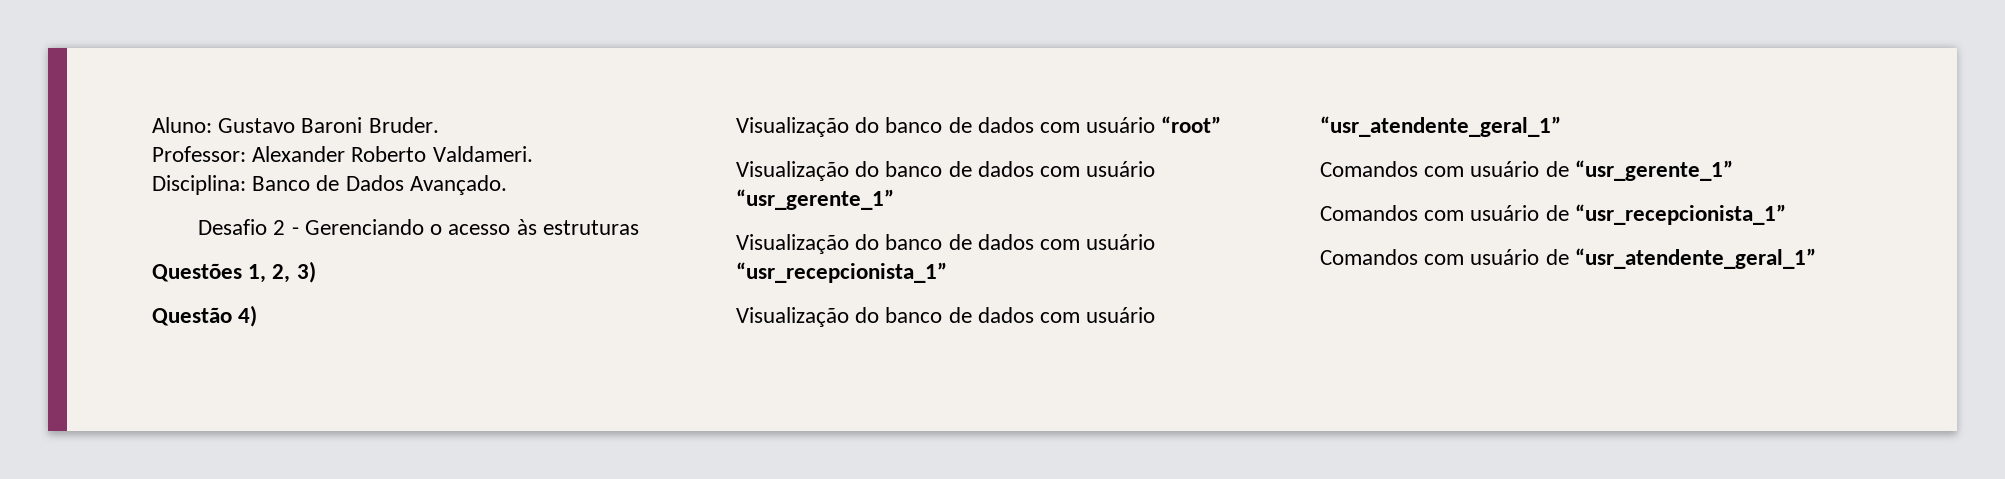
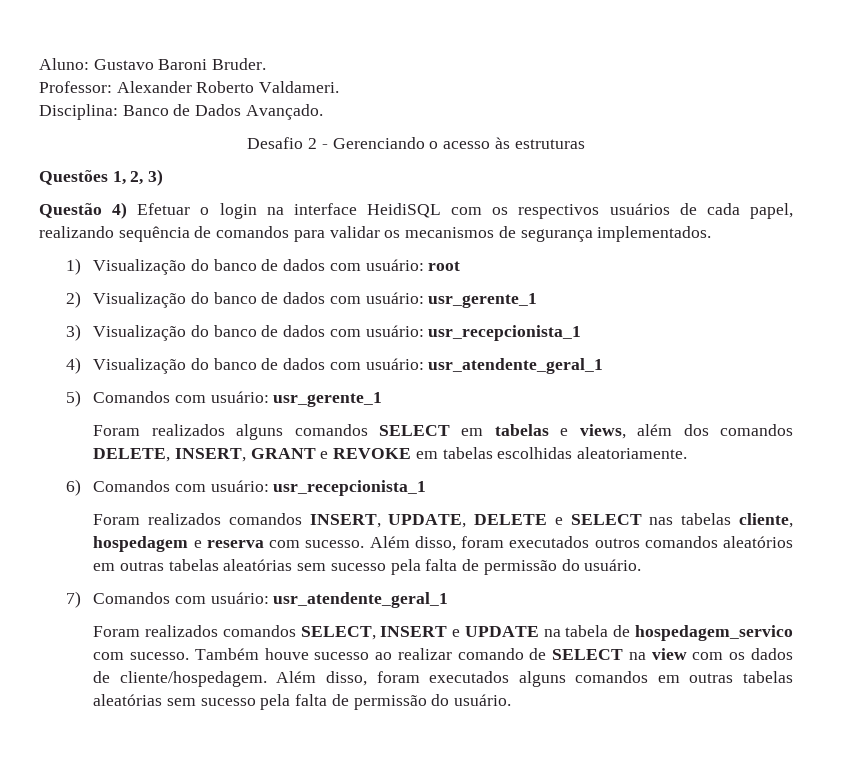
[736,116,1222,137] [736,161,1156,181] [736,189,894,210] [736,234,1156,254] [736,262,947,283] [736,307,1156,327] [1320,116,1561,137] [1320,160,1733,181] [1320,204,1786,225] [1320,248,1816,269] // Visualização do banco de dados com usuário “root” // Visualização do banco de dados com usuário “usr_gerente_1” // Visualização do banco de dados com usuário “usr_recepcionista_1” // Visualização do banco de dados com usuário “usr_atendente_geral_1” // Comandos com usuário de “usr_gerente_1” // Comandos com usuário de “usr_recepcionista_1” // Comandos com usuário de “usr_atendente_geral_1” -> [137,203,793,219] [39,226,712,242] [66,258,461,275] [66,291,538,308] [66,324,582,341] [66,357,604,374] [66,390,383,407] [93,424,793,440] [93,447,688,462] [66,479,427,496] [93,513,794,528] [93,536,793,552] [93,559,642,575] [66,591,449,608] [93,625,794,641] [93,648,793,660] [93,671,793,687] [93,694,512,710] Efetuar o login na interface HeidiSQL com os respectivos usuários de cada papel, realizando sequência de comandos para validar os mecanismos de segurança implementados. // 1) Visualização do banco de dados com usuário: root // 2) Visualização do banco de dados com usuário: usr_gerente_1 // 3) Visualização do banco de dados com usuário: usr_recepcionista_1 // 4) Visualização do banco de dados com usuário: usr_atendente_geral_1 // 5) Comandos com usuário: usr_gerente_1 // Foram realizados alguns comandos SELECT em tabelas e views, além dos comandos DELETE, INSERT, GRANT e REVOKE em tabelas escolhidas aleatoriamente. // 6) Comandos com usuário: usr_recepcionista_1 // Foram realizados comandos INSERT, UPDATE, DELETE e SELECT nas tabelas cliente, hospedagem e reserva com sucesso. Além disso, foram executados outros comandos aleatórios em outras tabelas aleatórias sem sucesso pela falta de permissão do usuário. // 7) Comandos com usuário: usr_atendente_geral_1 // Foram realizados comandos SELECT, INSERT e UPDATE na tabela de hospedagem_servico com sucesso. Também houve sucesso ao realizar comando de SELECT na view com os dados de cliente/hospedagem. Além disso, foram executados alguns comandos em outras tabelas aleatórias sem sucesso pela falta de permissão do usuário.

